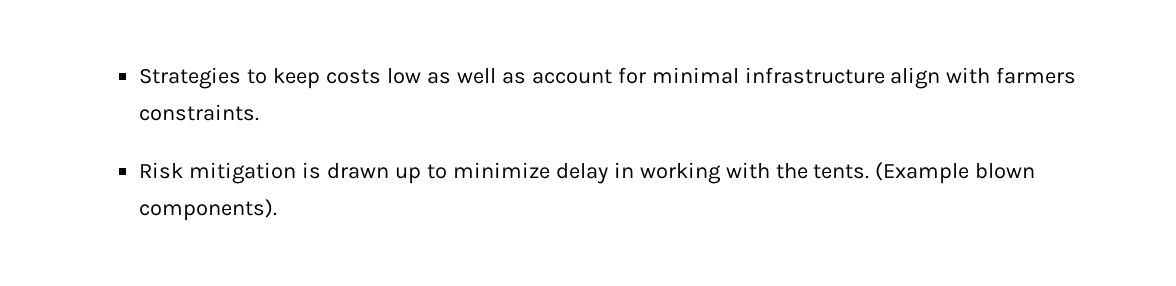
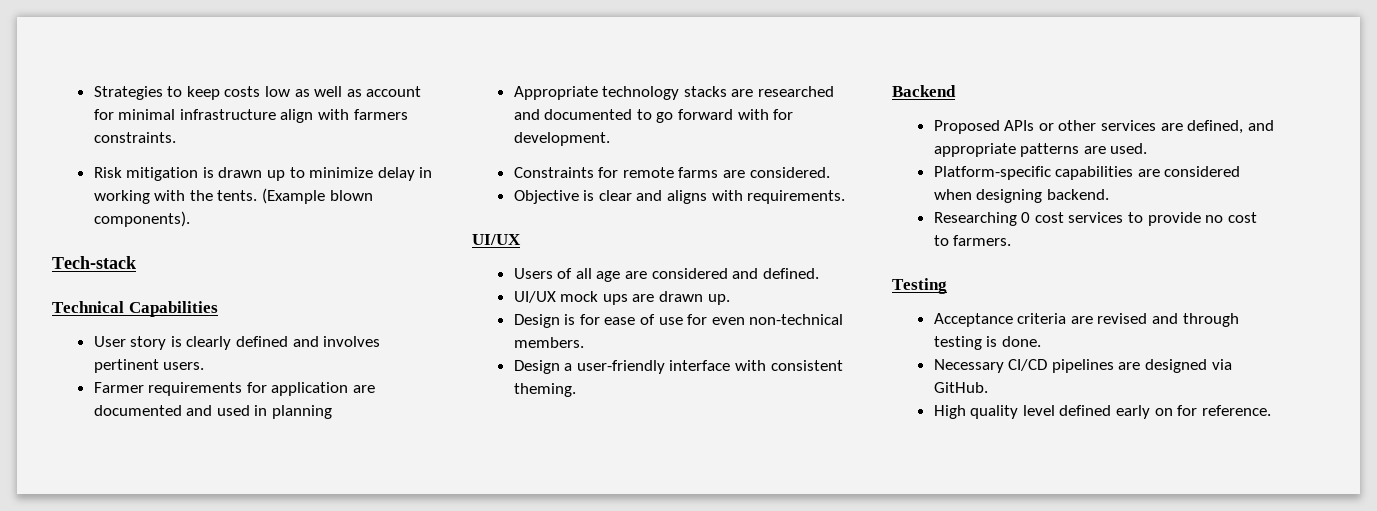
(278, 210) none -> [52,256,136,269] [52,301,218,317] [93,336,381,350] [93,359,205,373] [93,382,376,396] [93,405,333,419] [513,86,835,100] [513,109,794,123] [513,132,610,146] [513,167,830,178] [513,190,846,204] [472,234,521,245] [513,268,819,282] [513,291,730,305] [513,314,844,328] [513,337,584,348] [513,360,843,374] [513,383,576,397] [892,85,956,97] [933,120,1274,134] [933,143,1148,157] [933,166,1241,180] [933,189,1109,203] [933,212,1257,226] [933,235,1012,246] [892,278,947,294] [933,313,1239,327] [933,336,1041,350] [933,359,1232,373] [933,382,988,393] [933,405,1271,419] // Tech-stack // Technical Capabilities // User story is clearly defined and involves pertinent users. // Farmer requirements for application are documented and used in planning // Appropriate technology stacks are researched and documented to go forward with for development. // Constraints for remote farms are considered. // Objective is clear and aligns with requirements. // UI/UX // Users of all age are considered and defined. // UI/UX mock ups are drawn up. // Design is for ease of use for even non-technical members. // Design a user-friendly interface with consistent theming. // Backend // Proposed APIs or other services are defined, and appropriate patterns are used. // Platform-specific capabilities are considered when designing backend. // Researching 0 cost services to provide no cost to farmers. // Testing // Acceptance criteria are revised and through testing is done. // Necessary CI/CD pipelines are designed via GitHub. // High quality level defined early on for reference.

